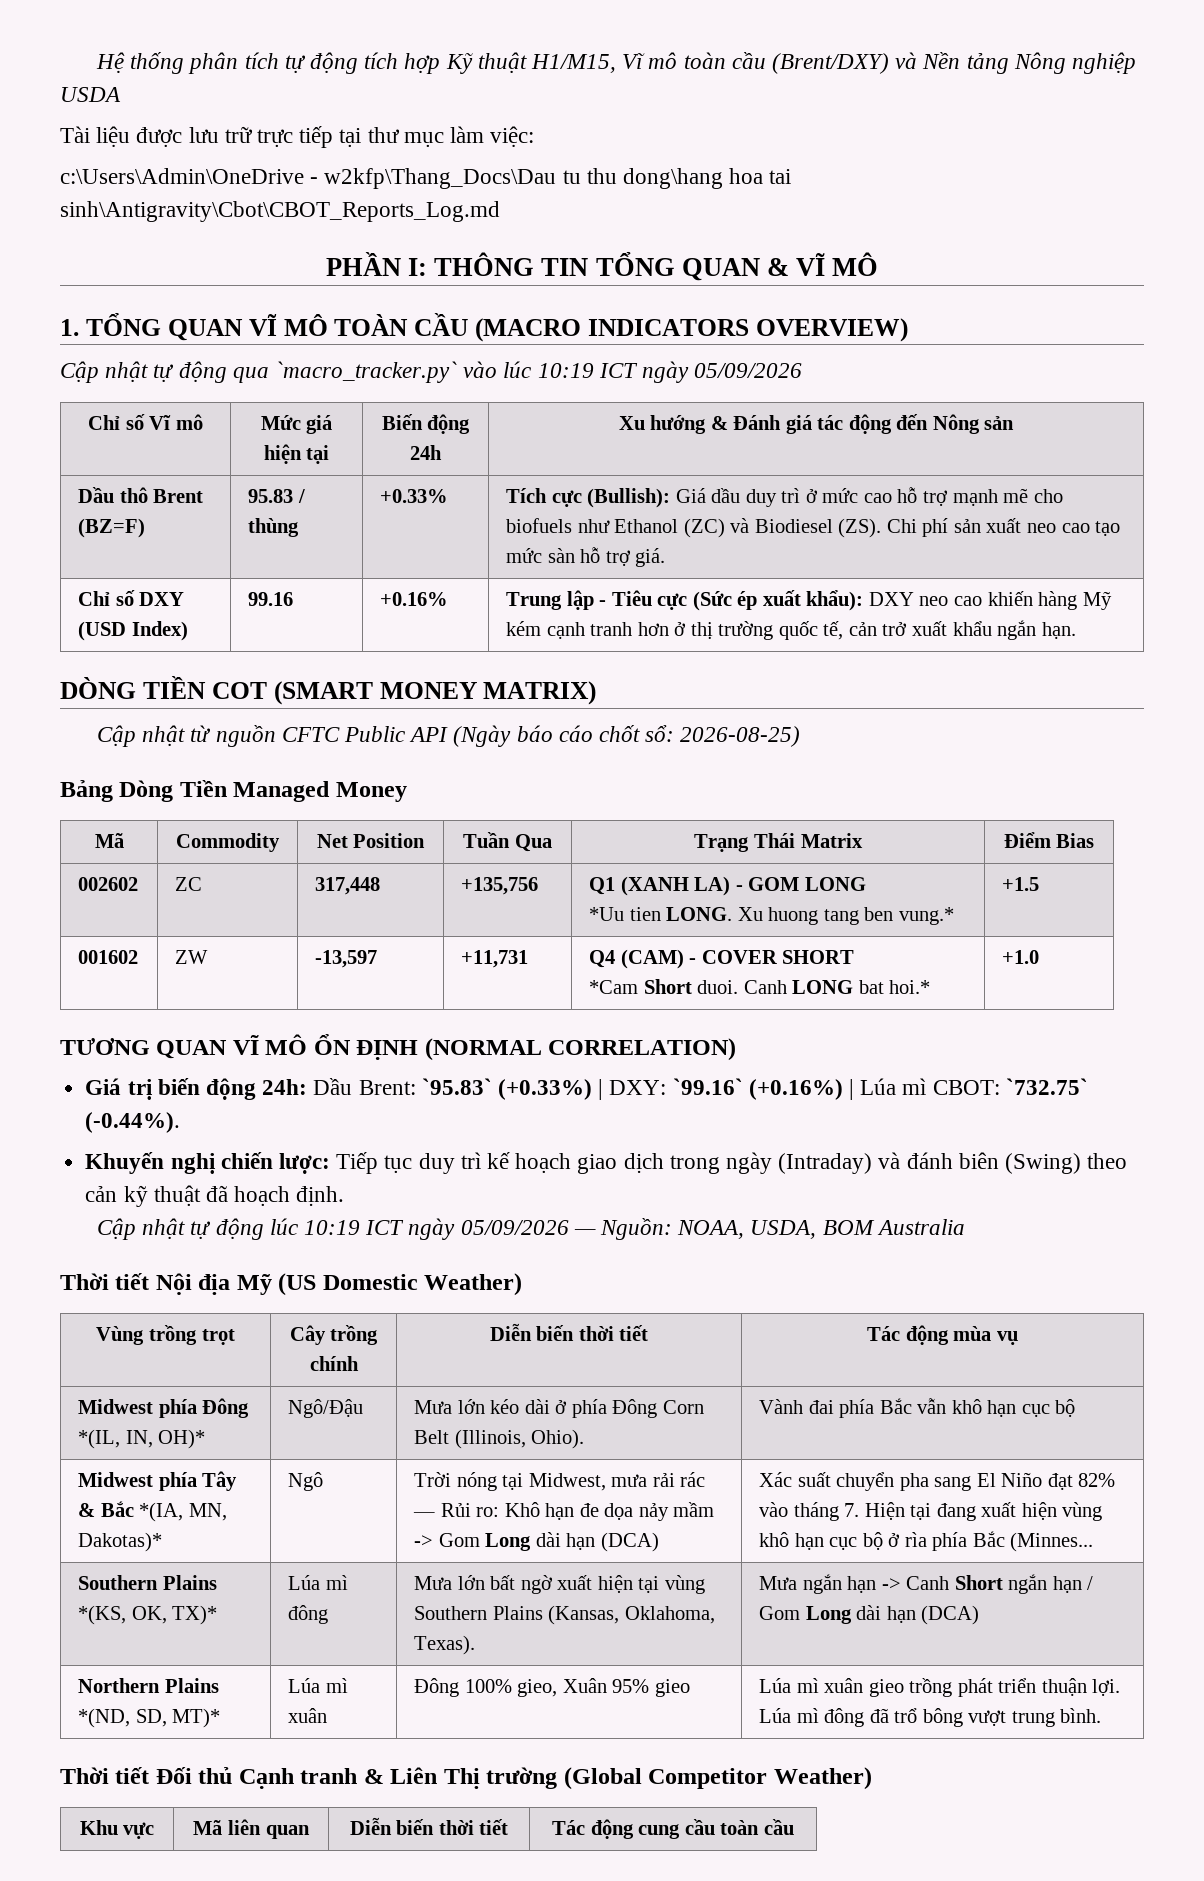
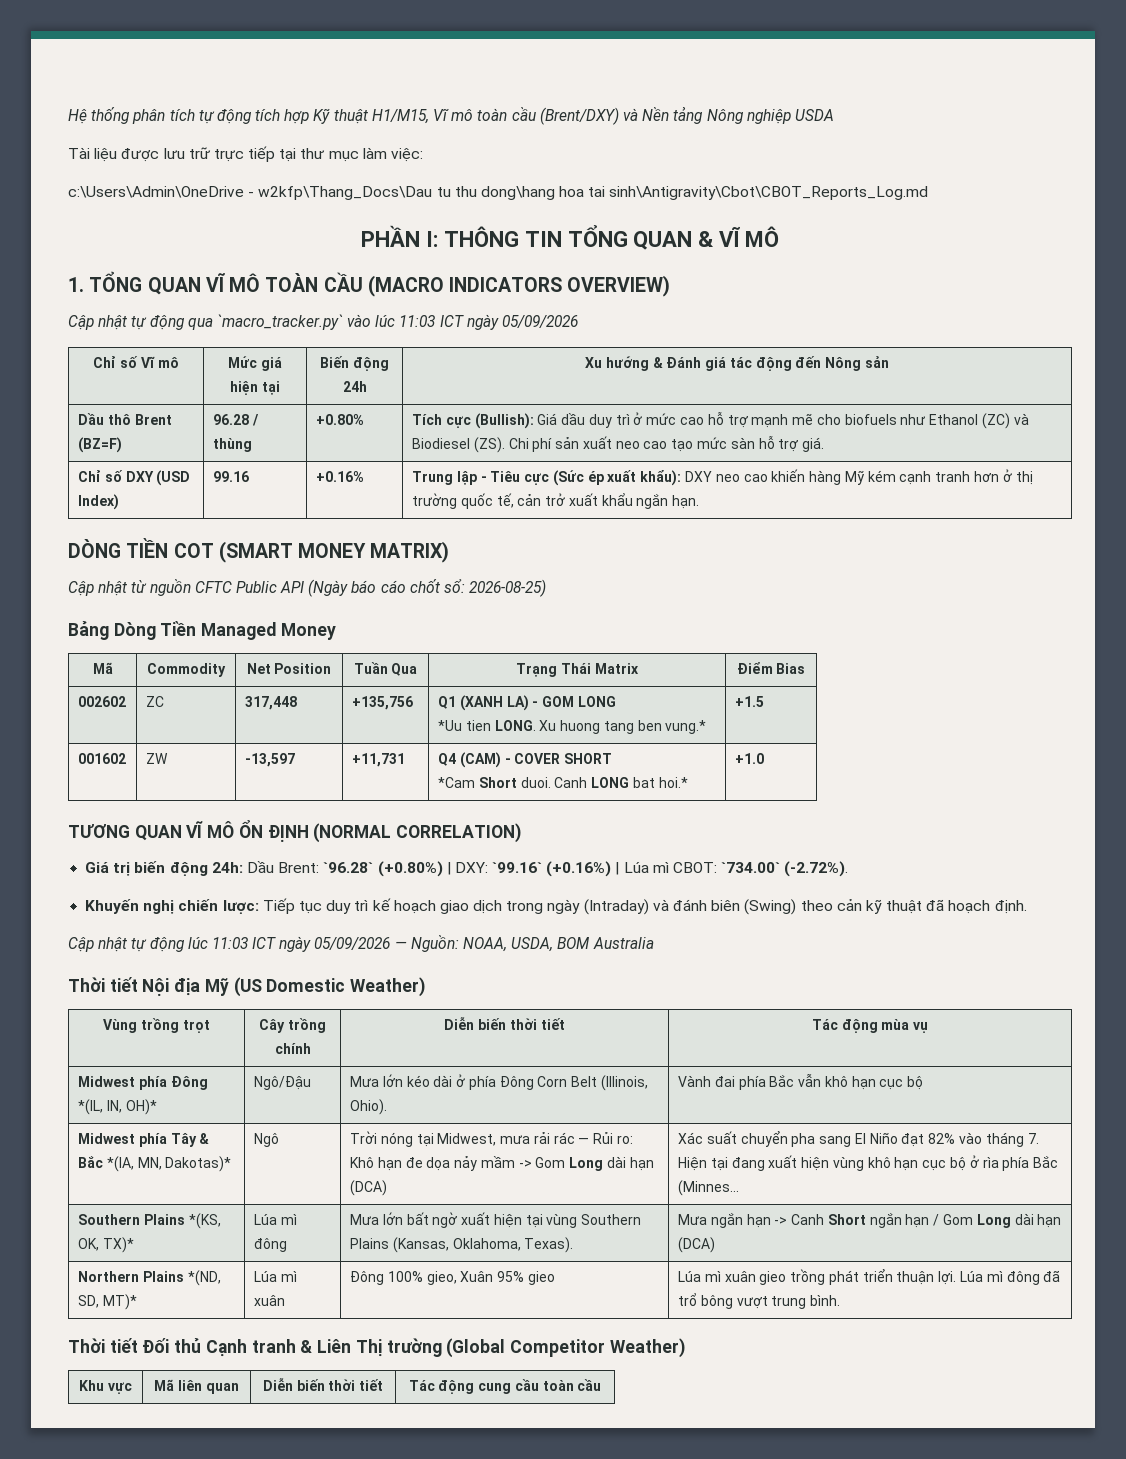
[537,363,594,378] 10:19 -> [399,315,436,327] 11:03
[248,489,294,503] 95.83 -> [212,414,249,425] 96.28
[380,489,449,503] +0.33% -> [315,414,364,425] +0.80%
[421,1078,592,1100] `95.83` (+0.33%) -> [323,861,443,877] `96.28` (+0.80%)
[1005,1078,1088,1095] [85,1112,181,1133] `732.75` (-0.44%). -> [721,861,849,877] `734.00` (-2.72%).
[303,1220,360,1235] 10:19 -> [211,937,248,949] 11:03

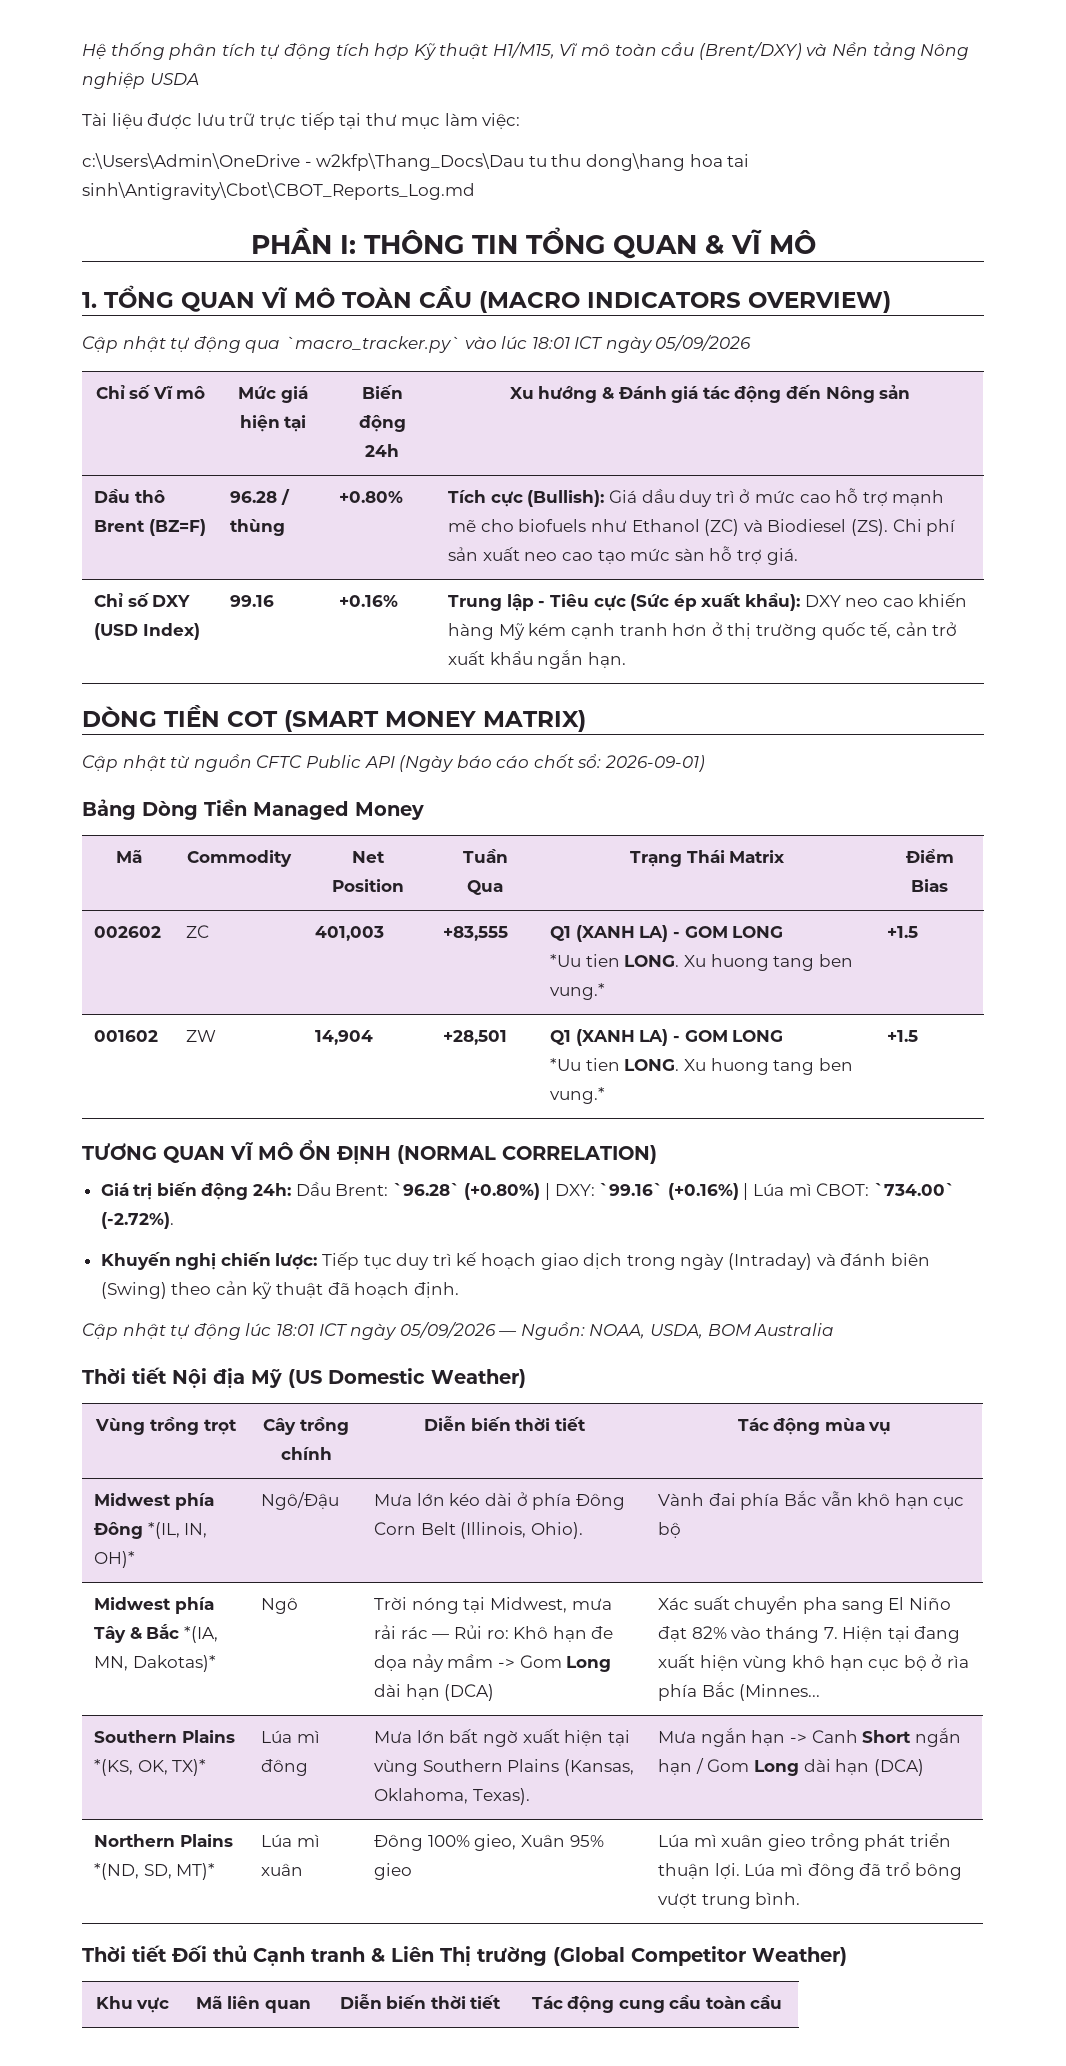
[399,315,436,327] 11:03 -> [531,337,570,349] 18:01
[469,579,547,597] 2026-08-25) -> [605,755,706,772] 2026-09-01)
[244,696,297,710] [351,696,413,710] 317,448 | +135,756 -> [315,926,385,941] [443,926,509,941] 401,003 | +83,555
[244,753,295,767] [351,753,405,767] [437,752,613,768] [437,777,688,788] [734,753,764,764] -13,597 | +11,731 | Q4 (CAM) - COVER SHORT // *Cam Short duoi. Canh LONG bat hoi.* | +1.0 -> [315,1030,374,1045] [443,1030,508,1045] [550,1029,784,1046] [550,1058,853,1075] [550,1087,606,1104] [887,1030,919,1042] 14,904 | +28,501 | Q1 (XANH LA) - GOM LONG // *Uu tien LONG. Xu huong tang ben vung.* | +1.5
[211,937,248,949] 11:03 -> [275,1324,314,1336] 18:01

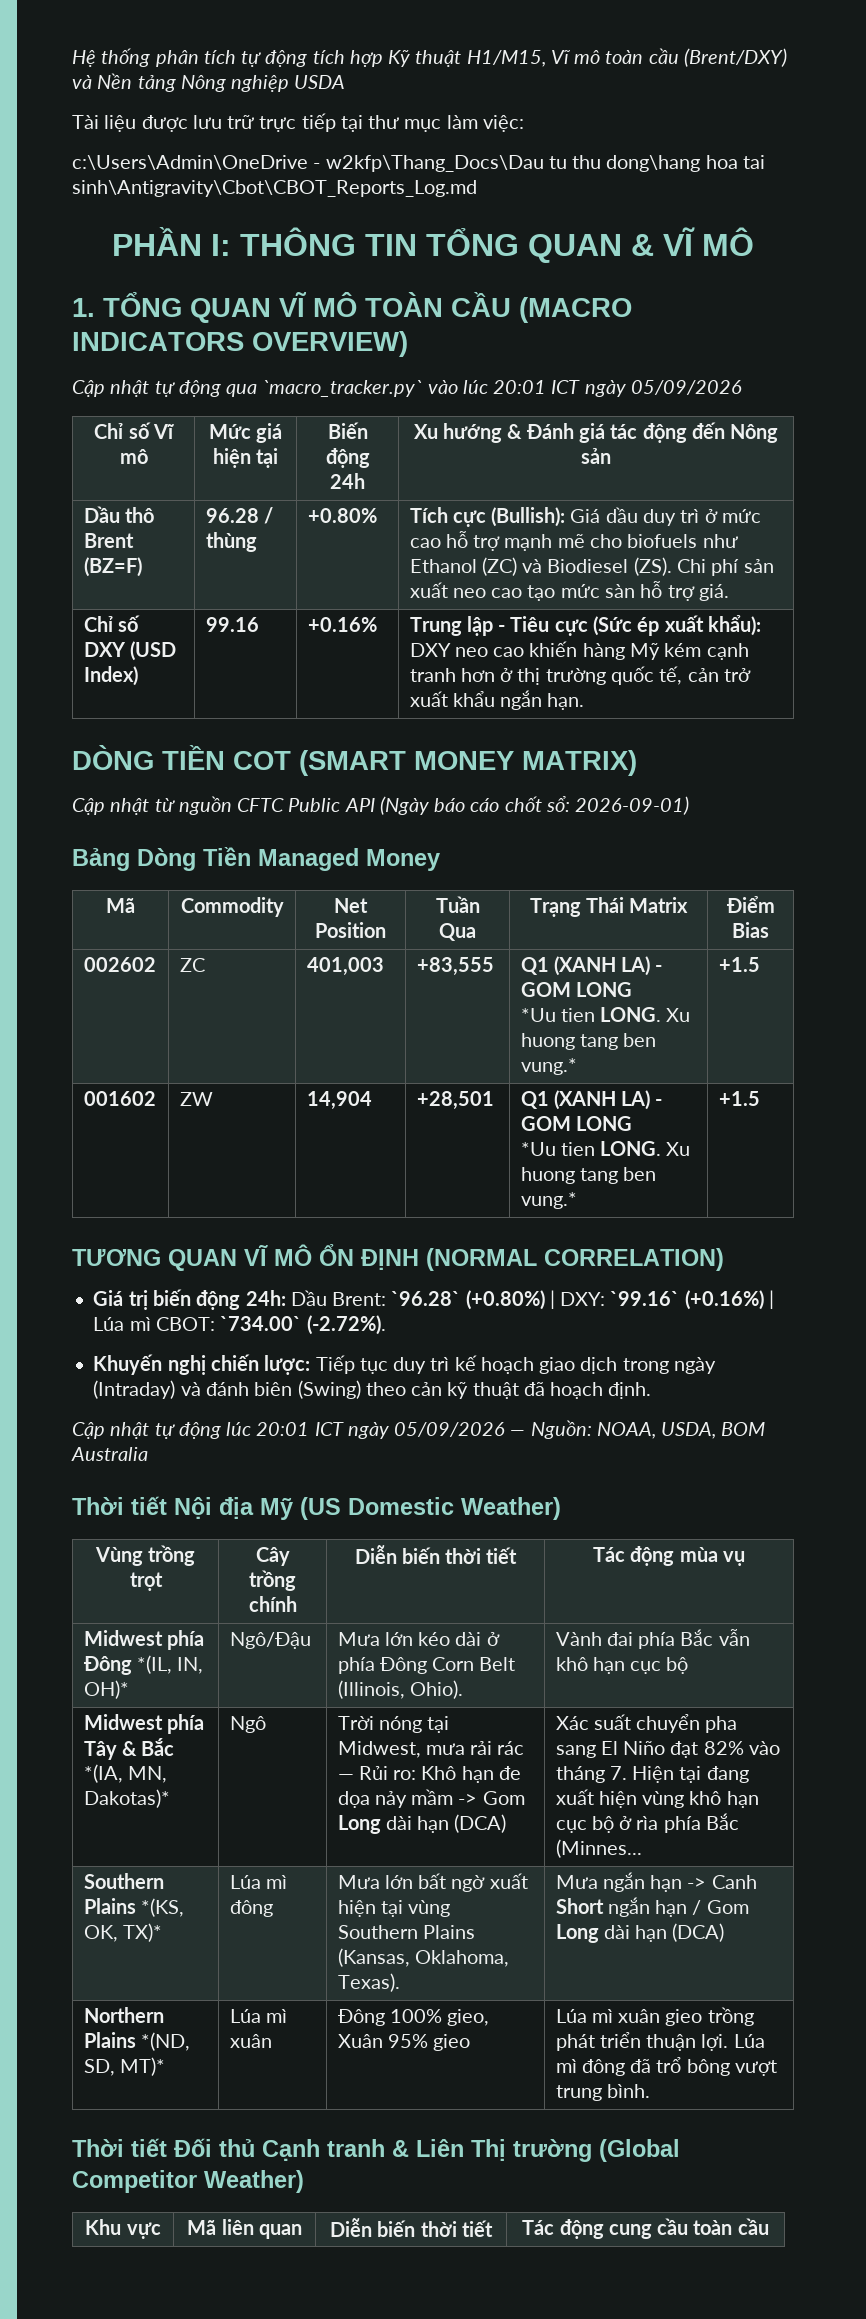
[531,337,570,349] 18:01 -> [493,380,547,394] 20:01
[275,1324,314,1336] 18:01 -> [256,1422,310,1436] 20:01

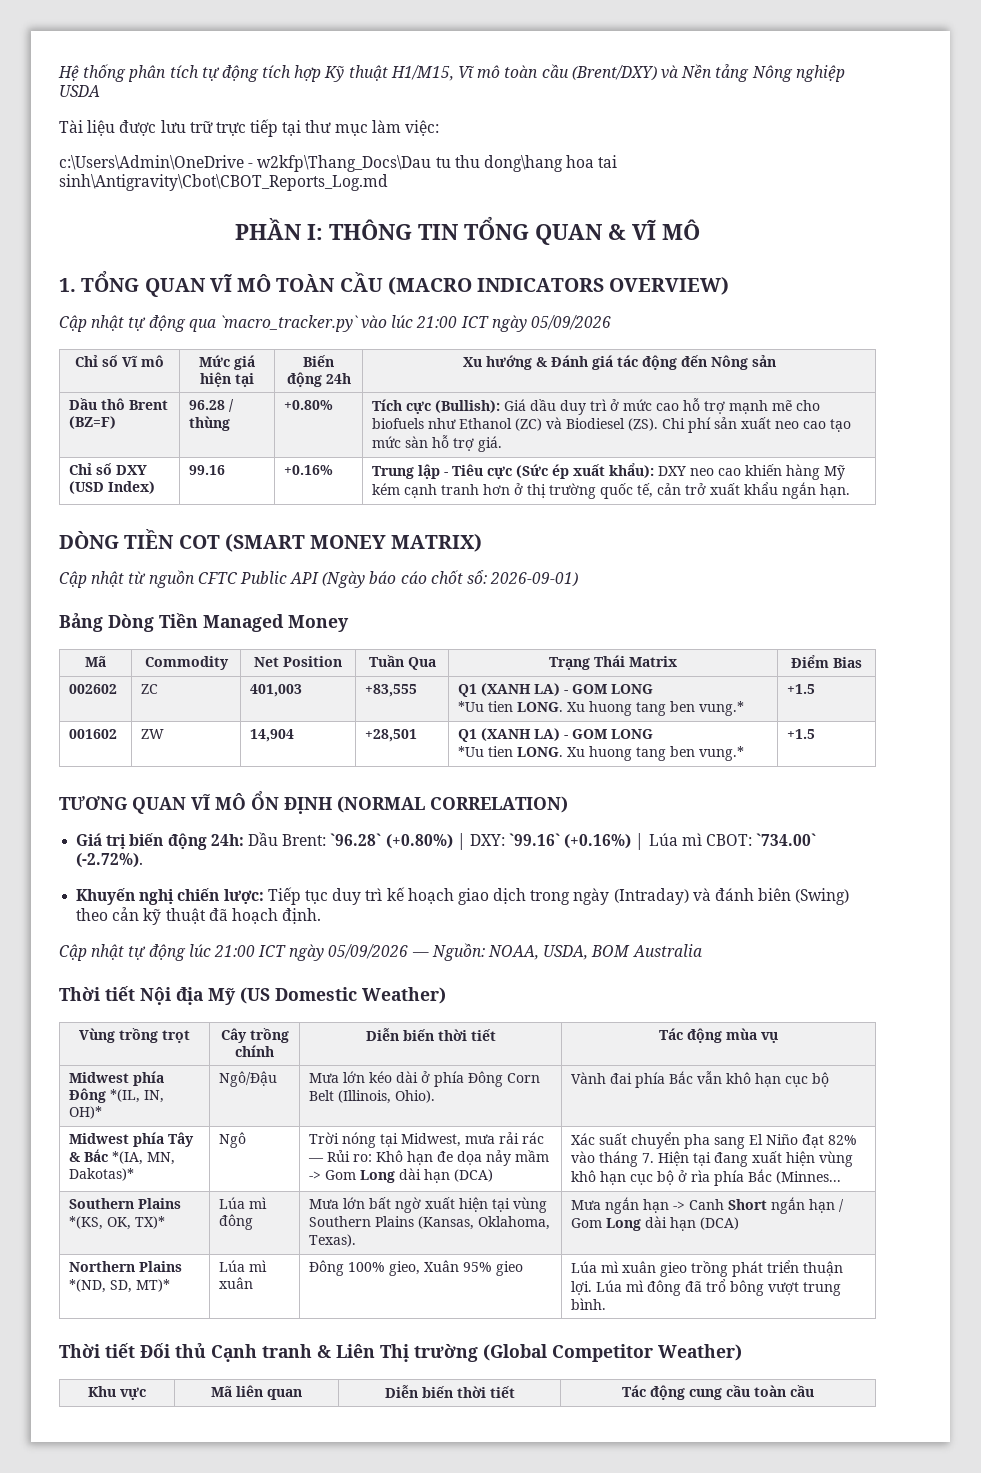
[493,380,547,394] 20:01 -> [416,316,458,328] 21:00
[256,1422,310,1436] 20:01 -> [213,945,255,957] 21:00

